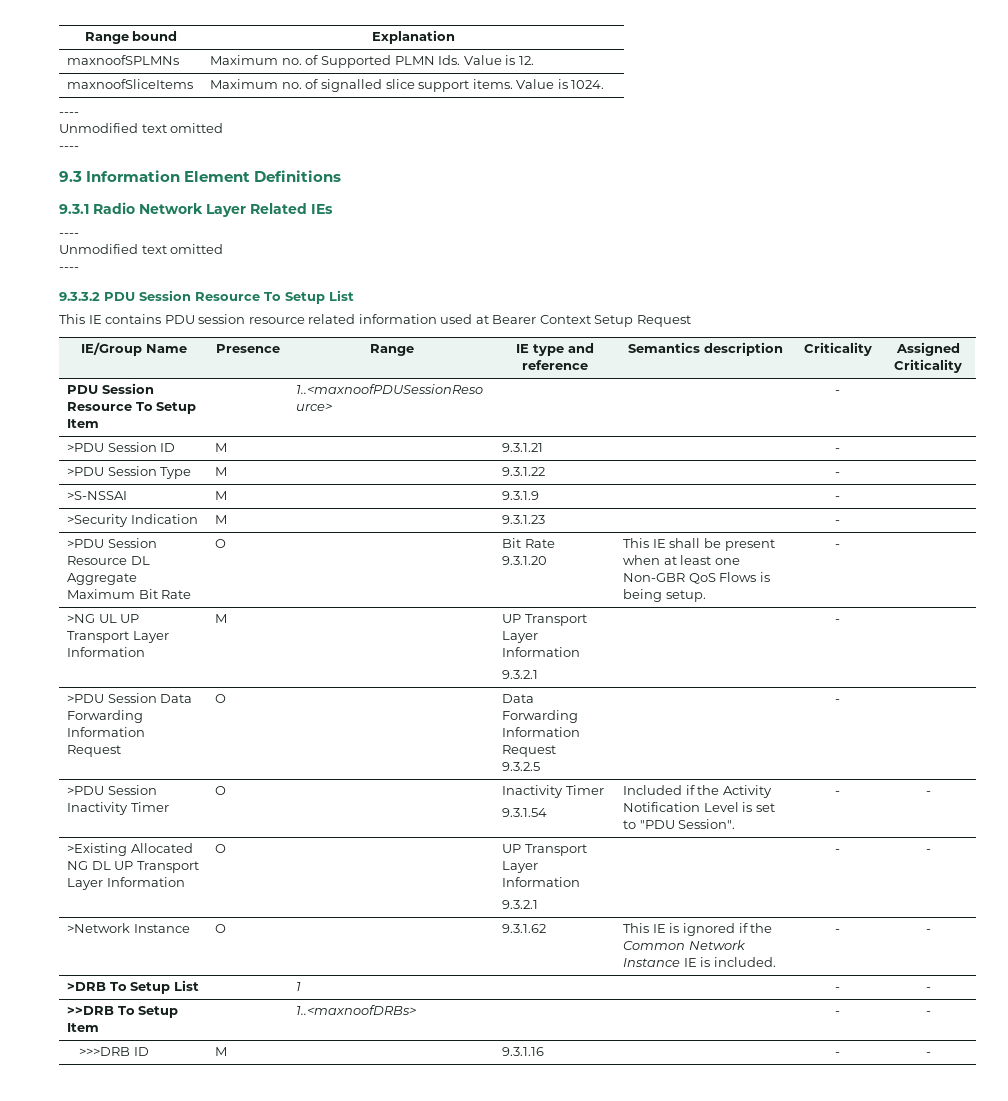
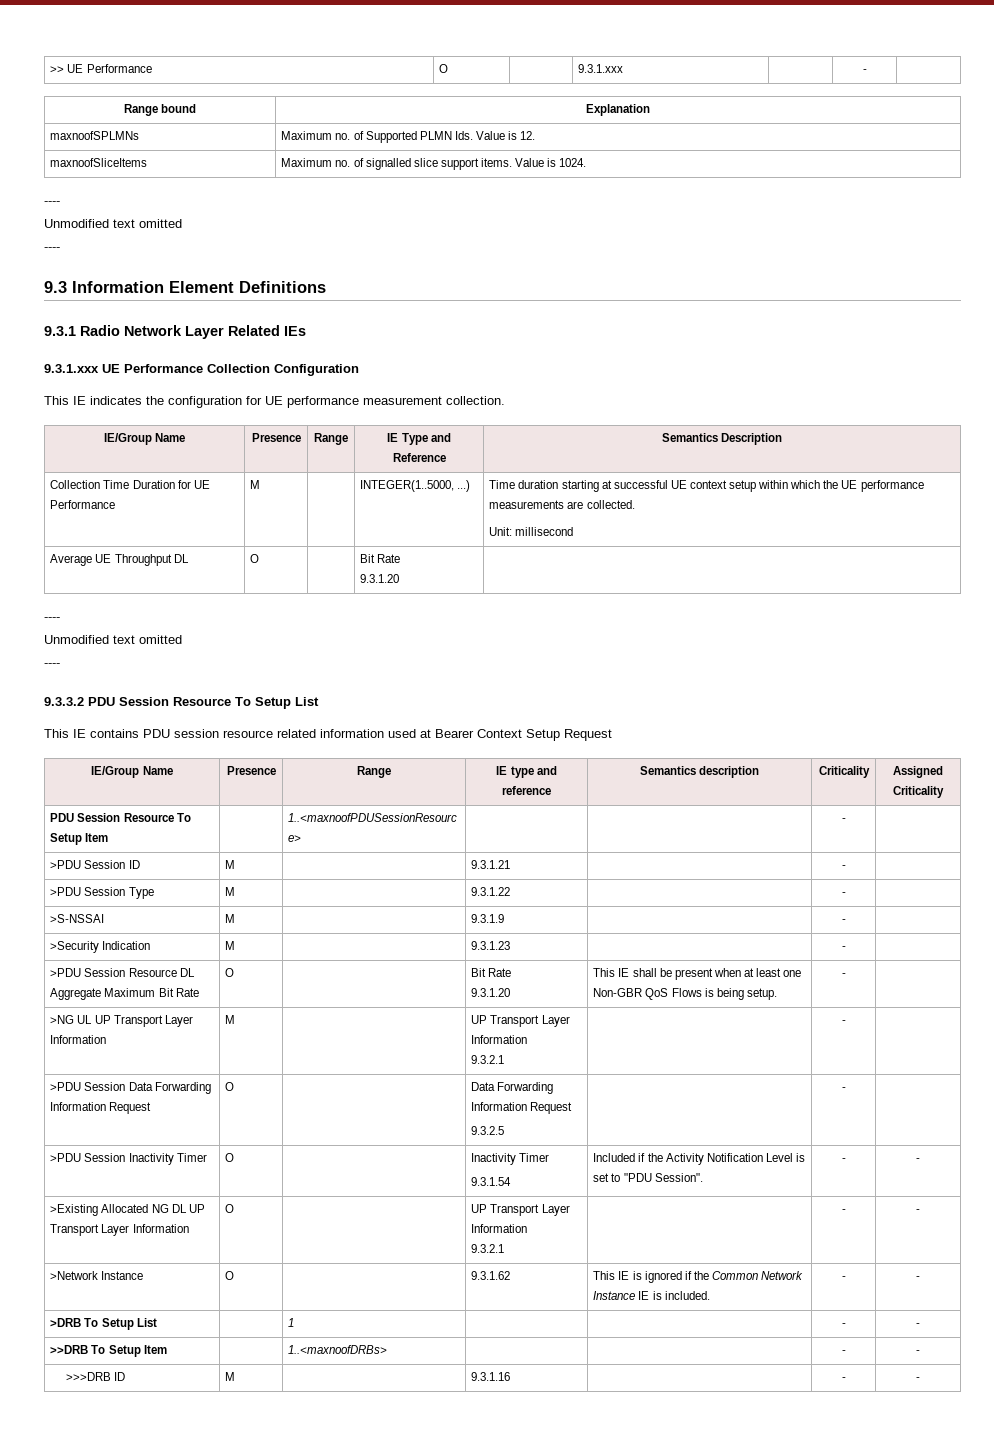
(84, 38) none -> [50,64,152,73] [439,64,449,73] [578,64,624,73] [862,69,867,73] >> UE Performance | O | | 9.3.1.xxx | | - | //
(333, 209) none -> [44,364,359,376] [44,396,505,408] [103,433,186,445] [251,433,301,442] [314,433,348,445] [387,433,451,445] [392,453,446,462] [661,433,783,445] [50,480,210,489] [50,500,116,509] [250,480,261,489] [360,480,471,492] [489,480,924,492] [489,500,635,509] [489,527,574,536] [50,554,189,566] [250,554,260,563] [360,554,401,563] [360,574,400,583] // 9.3.1.xxx UE Performance Collection Configuration // This IE indicates the configuration for UE performance measurement collection. // IE/Group Name | Presence | Range | IE Type and Reference | Semantics Description // Collection Time Duration for UE Performance | M | | INTEGER(1..5000, ...) | Time duration starting at successful UE context setup within which the UE performance measurements are collected. // Unit: millisecond // Average UE Throughput DL | O | | Bit Rate // 9.3.1.20 |

